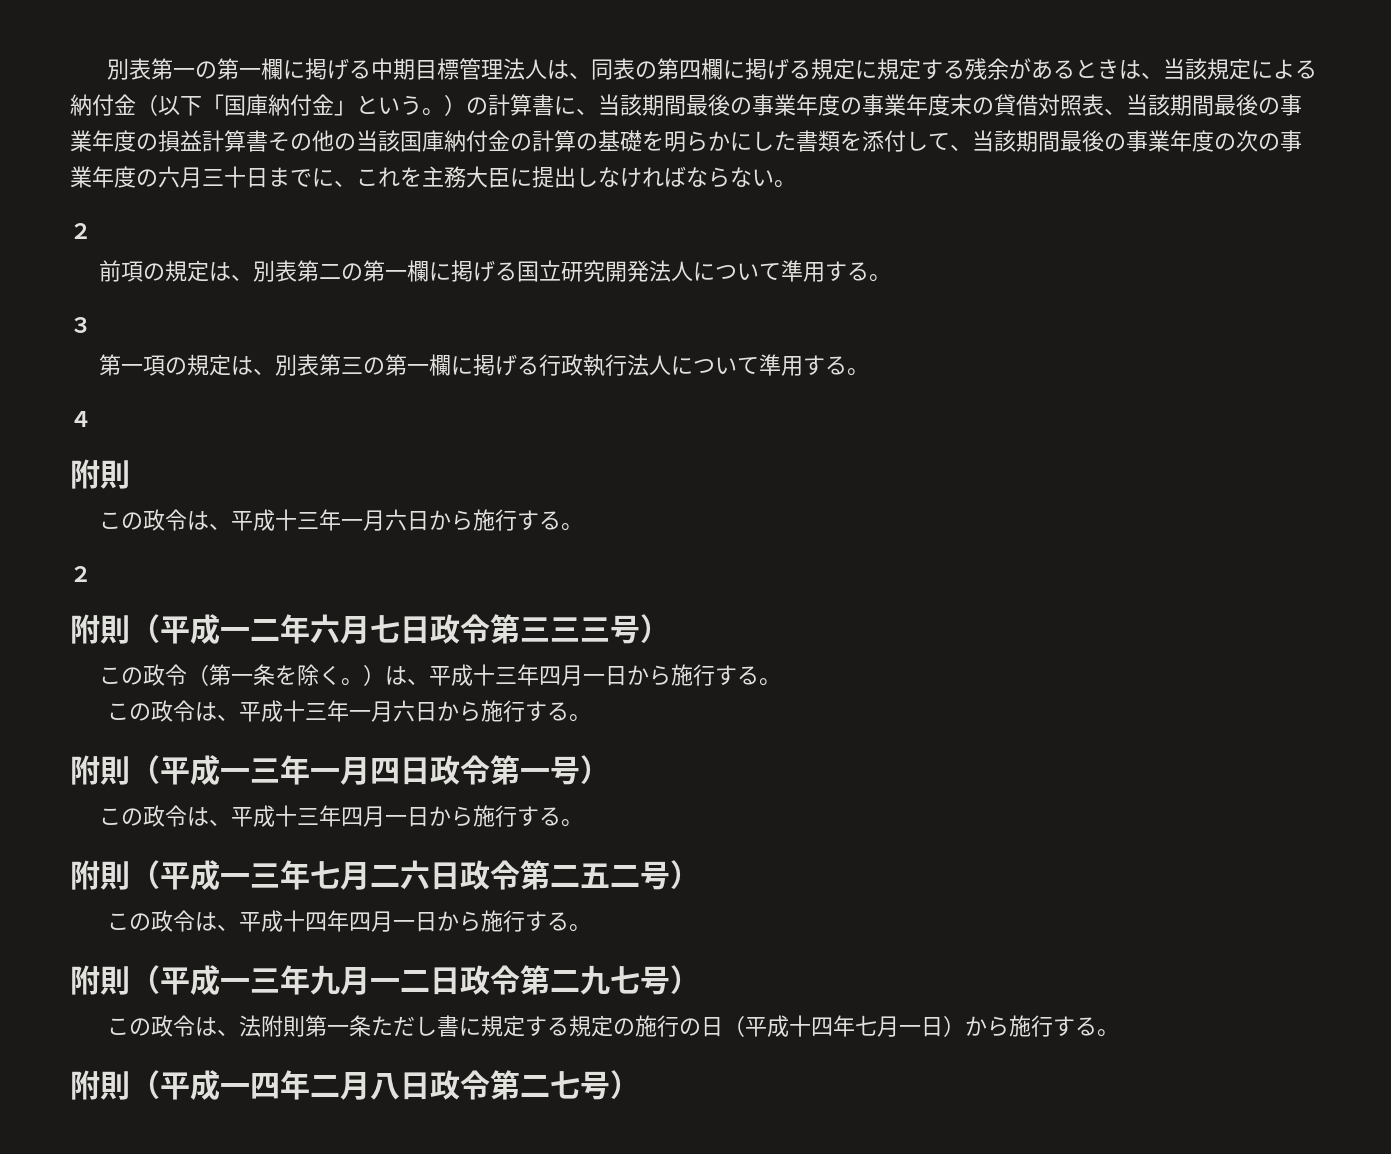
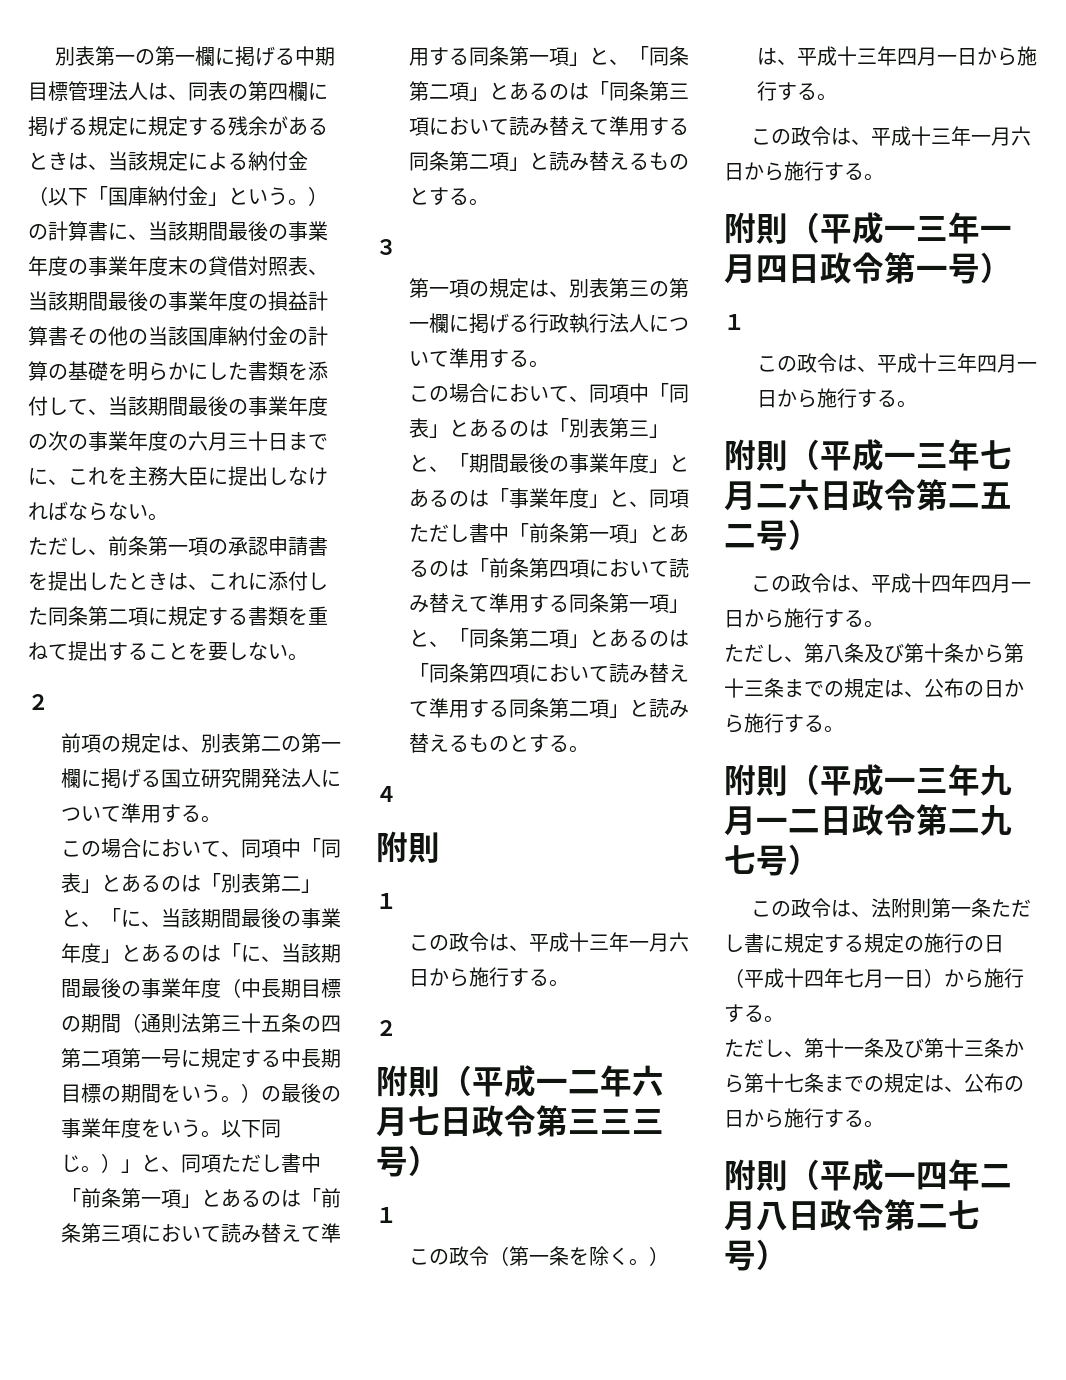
(796, 184) none -> [28,536,328,556] [28,571,328,591] [28,606,328,626] [28,641,308,661] // ただし、前条第一項の承認申請書を提出したときは、これに添付した同条第二項に規定する書類を重ねて提出することを要しない。
(892, 278) none -> [60,838,341,858] [60,873,321,893] [60,908,341,928] [60,943,341,963] [60,978,341,998] [60,1013,341,1033] [60,1048,341,1068] [60,1083,341,1103] [60,1118,281,1138] [60,1153,321,1173] [60,1188,341,1208] [60,1223,341,1243] [408,46,689,66] [408,81,689,101] [408,116,689,136] [408,151,689,171] [408,187,489,206] // この場合において、同項中「同表」とあるのは「別表第二」と、「に、当該期間最後の事業年度」とあるのは「に、当該期間最後の事業年度（中長期目標の期間（通則法第三十五条の四第二項第一号に規定する中長期目標の期間をいう。）の最後の事業年度をいう。以下同じ。）」と、同項ただし書中「前条第一項」とあるのは「前条第三項において読み替えて準用する同条第一項」と、「同条第二項」とあるのは「同条第三項において読み替えて準用する同条第二項」と読み替えるものとする。
(870, 372) none -> [408,383,689,403] [408,418,669,438] [408,453,689,473] [408,488,689,508] [408,523,689,543] [408,558,689,578] [408,593,689,613] [408,628,689,648] [408,663,689,683] [408,698,689,718] [408,733,589,753] // この場合において、同項中「同表」とあるのは「別表第三」と、「期間最後の事業年度」とあるのは「事業年度」と、同項ただし書中「前条第一項」とあるのは「前条第四項において読み替えて準用する同条第一項」と、「同条第二項」とあるのは「同条第四項において読み替えて準用する同条第二項」と読み替えるものとする。
(130, 474) none -> [376,893,397,909] // １
(670, 628) none -> [376,1207,397,1223] // １
(610, 769) none -> [724,314,745,330] // １
(591, 928) none -> [724,643,1024,663] [724,678,1024,698] [724,713,844,733] // ただし、第八条及び第十条から第十三条までの規定は、公布の日から施行する。
(1119, 1033) none -> [724,1038,1024,1058] [724,1073,1024,1093] [724,1108,884,1128] // ただし、第十一条及び第十三条から第十七条までの規定は、公布の日から施行する。

